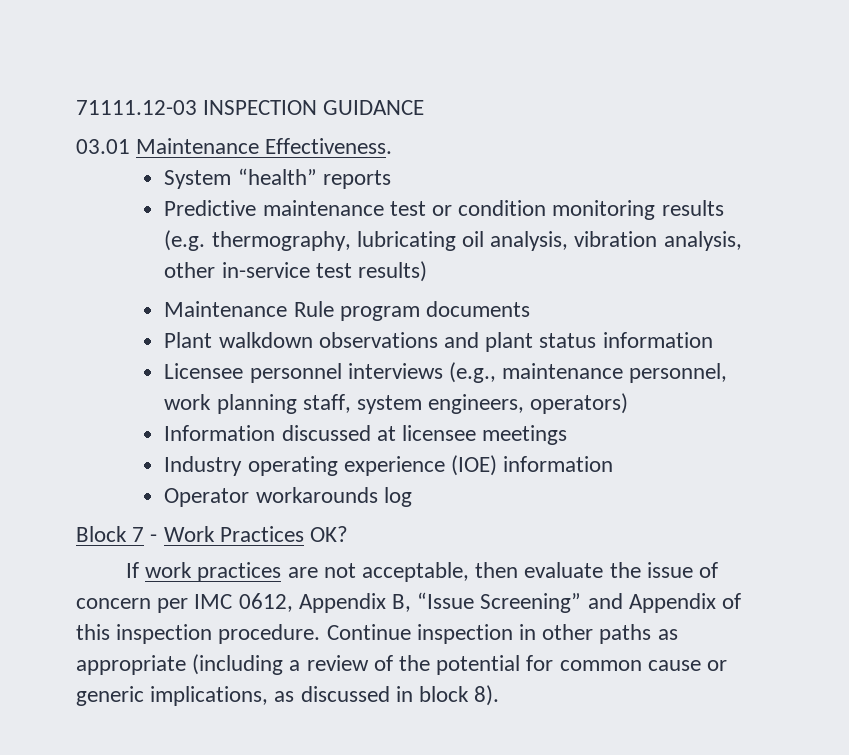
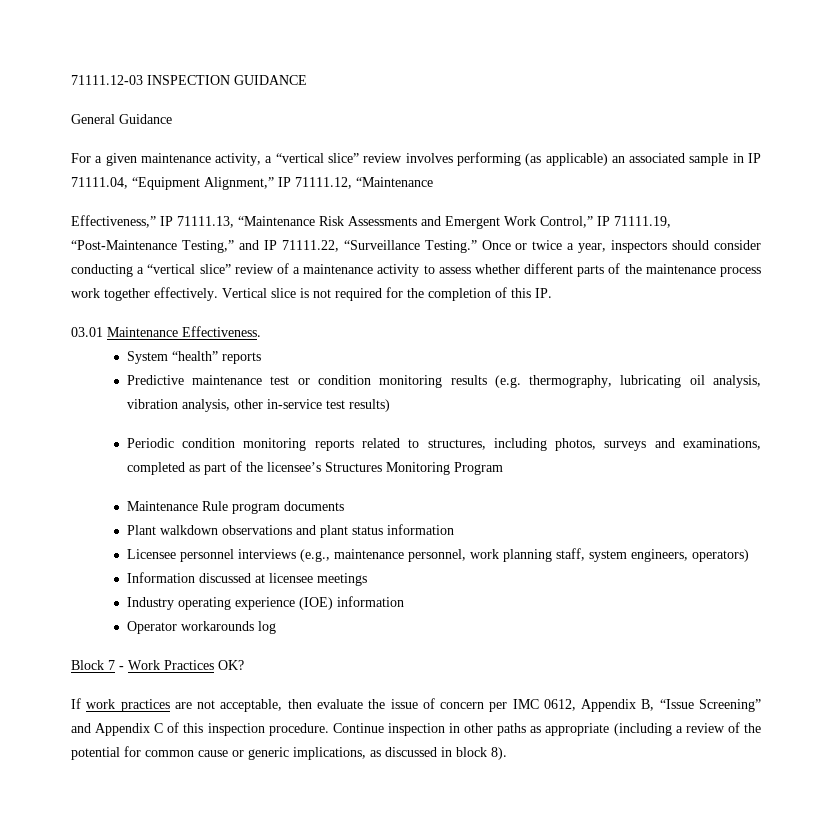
(425, 107) none -> [71,114,172,124] [71,152,761,166] [71,177,433,190] [71,215,671,229] [71,240,762,253] [71,263,761,277] [71,287,552,301] // General Guidance // For a given maintenance activity, a “vertical slice” review involves performing (as applicable) an associated sample in IP 71111.04, “Equipment Alignment,” IP 71111.12, “Maintenance // Effectiveness,” IP 71111.13, “Maintenance Risk Assessments and Emergent Work Control,” IP 71111.19, “Post-Maintenance Testing,” and IP 71111.22, “Surveillance Testing.” Once or twice a year, inspectors should consider conducting a “vertical slice” review of a maintenance activity to assess whether different parts of the maintenance process work together effectively. Vertical slice is not required for the completion of this IP.
(428, 271) none -> [126,438,761,451] [126,461,503,475] // Periodic condition monitoring reports related to structures, including photos, surveys and examinations, completed as part of the licensee’s Structures Monitoring Program
(716, 603) none -> [154,723,164,733] C

